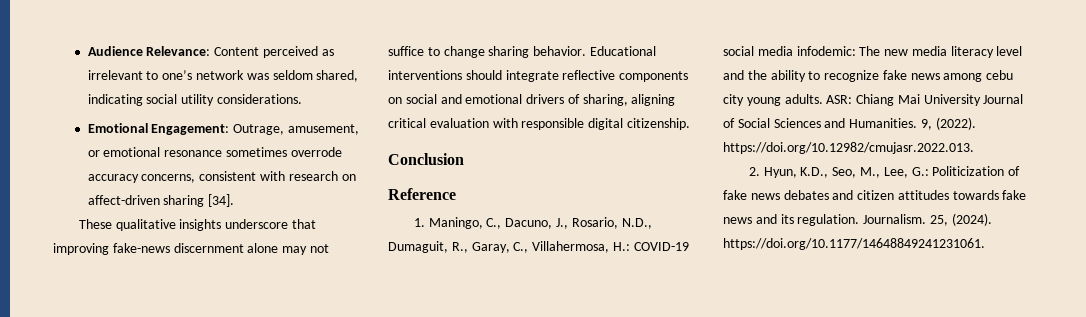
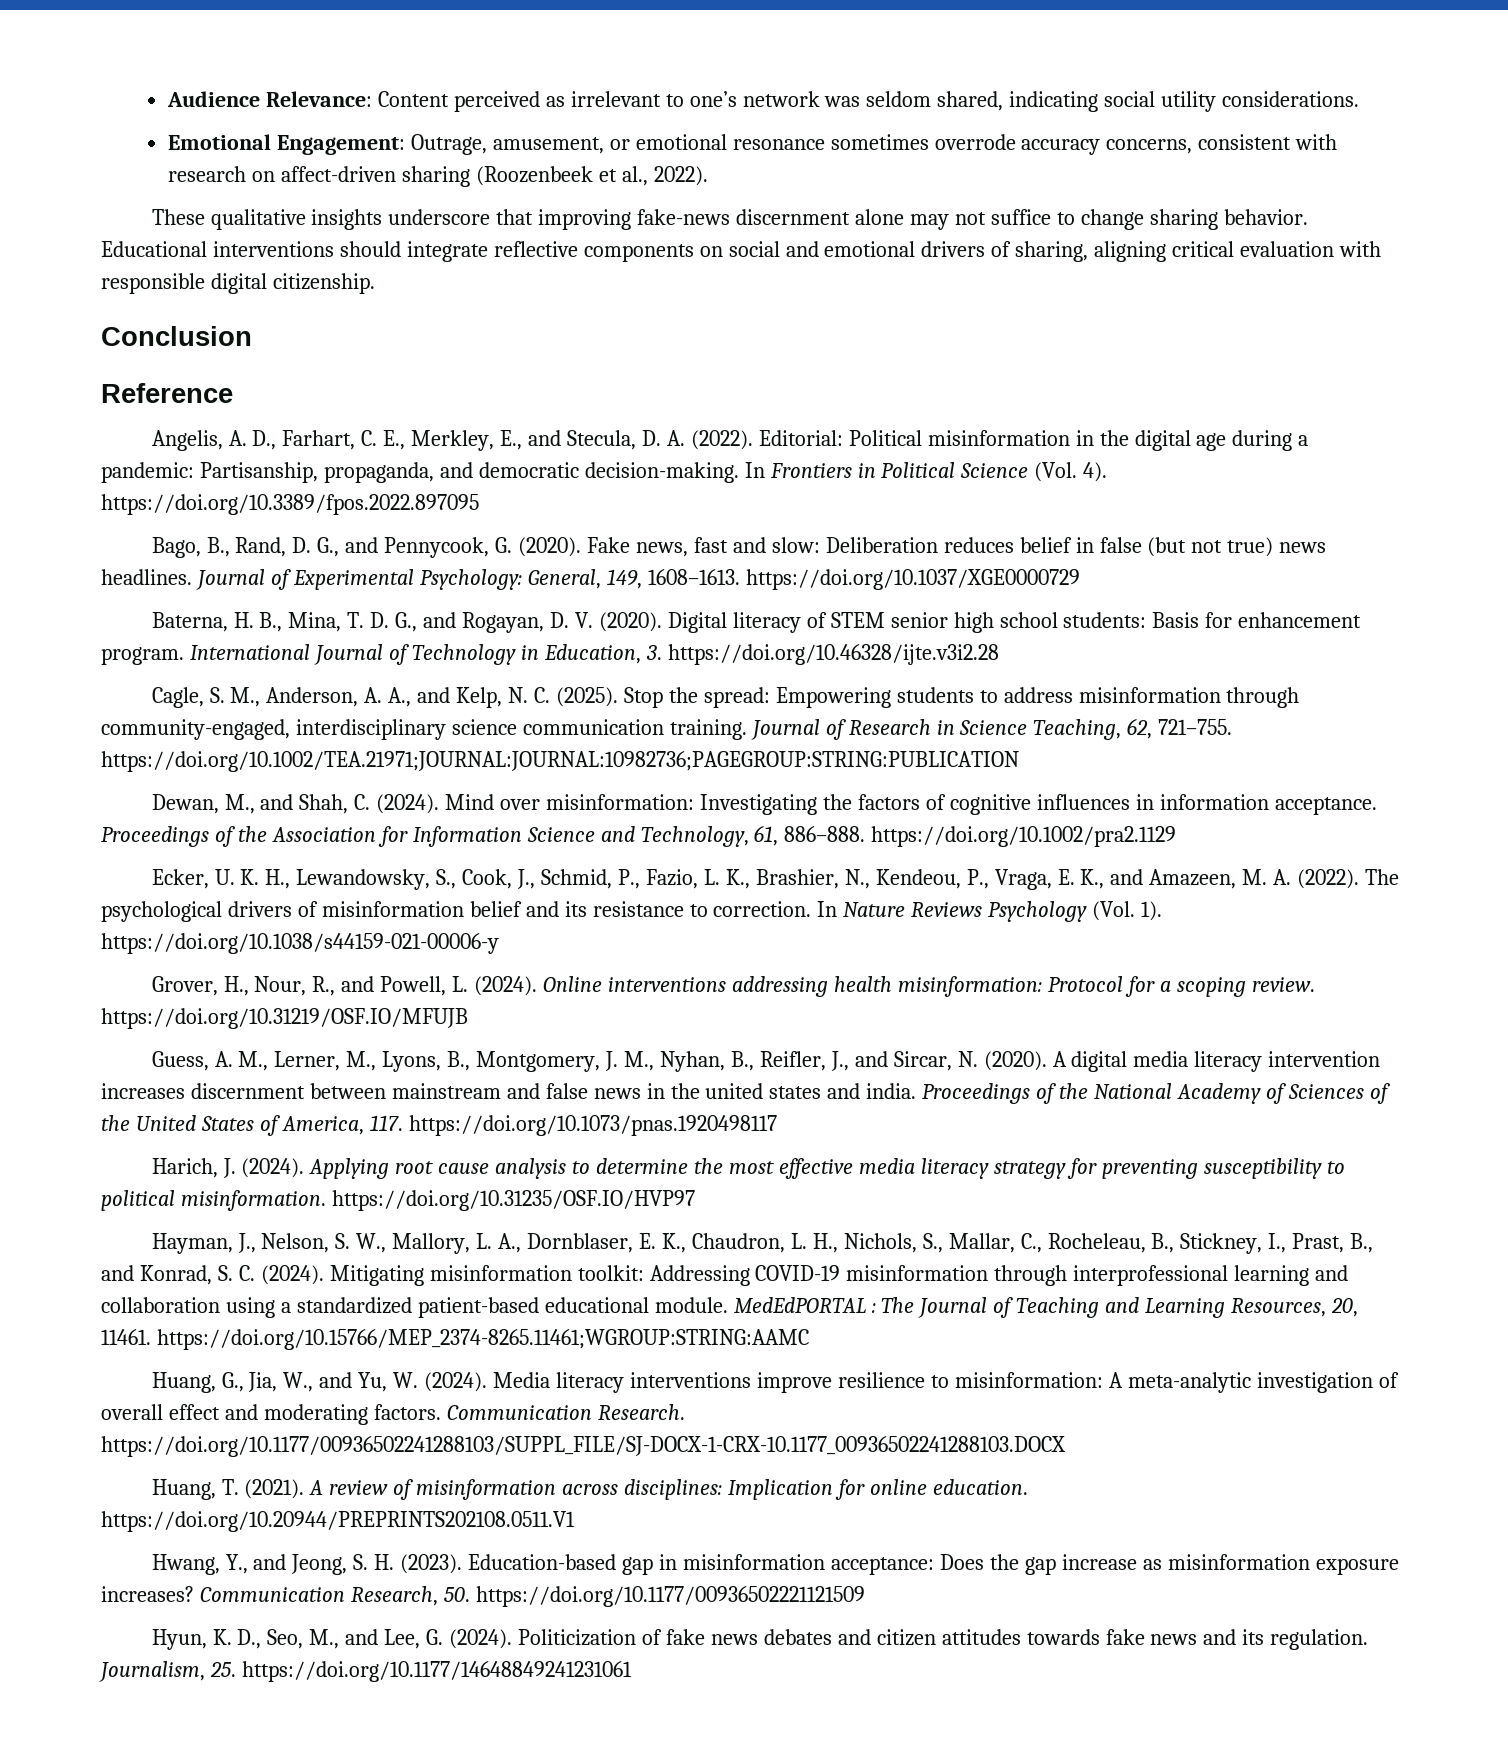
[208,194,235,207] [34]. -> [475,166,708,186] (Roozenbeek et al., 2022).
[413,217,652,229] [388,241,689,253] [723,46,1023,58] [723,70,1014,82] [723,94,1024,106] [723,117,976,130] [723,142,974,154] [748,167,929,178] 1. Maningo, C., Dacuno, J., Rosario, N.D., Dumaguit, R., Garay, C., Villahermosa, H.: COVID-19 social media infodemic: The new media literacy level and the ability to recognize fake news among cebu city young adults. ASR: Chiang Mai University Journal of Social Sciences and Humanities. 9, (2022). https://doi.org/10.12982/cmujasr.2022.013. // 2. Hyun, K.D., Seo, M., Lee, G.: -> [151,430,1309,451] [101,462,1108,483] [101,494,479,515] [151,537,1327,558] [101,569,1080,590] [151,612,1362,633] [101,644,999,665] [151,687,1300,708] [101,718,1233,740] [101,751,1019,772] [151,794,1377,815] [101,825,1177,847] [151,869,1400,890] [101,901,1163,922] [101,933,499,954] [151,976,1315,997] [101,1008,468,1029] [151,1051,1381,1072] [101,1083,1390,1104] [101,1115,777,1136] [151,1158,1345,1179] [101,1190,695,1211] [151,1233,1374,1254] [101,1265,1349,1286] [101,1297,1359,1318] [101,1329,809,1350] [151,1372,1399,1393] [101,1404,685,1425] [101,1436,1066,1457] [151,1479,1028,1500] [101,1511,575,1532] [151,1554,1399,1575] [101,1586,865,1607] [151,1629,513,1650] Angelis, A. D., Farhart, C. E., Merkley, E., and Stecula, D. A. (2022). Editorial: Political misinformation in the digital age during a pandemic: Partisanship, propaganda, and democratic decision-making. In Frontiers in Political Science (Vol. 4). https://doi.org/10.3389/fpos.2022.897095 // Bago, B., Rand, D. G., and Pennycook, G. (2020). Fake news, fast and slow: Deliberation reduces belief in false (but not true) news headlines. Journal of Experimental Psychology: General, 149, 1608–1613. https://doi.org/10.1037/XGE0000729 // Baterna, H. B., Mina, T. D. G., and Rogayan, D. V. (2020). Digital literacy of STEM senior high school students: Basis for enhancement program. International Journal of Technology in Education, 3. https://doi.org/10.46328/ijte.v3i2.28 // Cagle, S. M., Anderson, A. A., and Kelp, N. C. (2025). Stop the spread: Empowering students to address misinformation through community-engaged, interdisciplinary science communication training. Journal of Research in Science Teaching, 62, 721–755. https://doi.org/10.1002/TEA.21971;JOURNAL:JOURNAL:10982736;PAGEGROUP:STRING:PUBLICATION // Dewan, M., and Shah, C. (2024). Mind over misinformation: Investigating the factors of cognitive influences in information acceptance. Proceedings of the Association for Information Science and Technology, 61, 886–888. https://doi.org/10.1002/pra2.1129 // Ecker, U. K. H., Lewandowsky, S., Cook, J., Schmid, P., Fazio, L. K., Brashier, N., Kendeou, P., Vraga, E. K., and Amazeen, M. A. (2022). The psychological drivers of misinformation belief and its resistance to correction. In Nature Reviews Psychology (Vol. 1). https://doi.org/10.1038/s44159-021-00006-y // Grover, H., Nour, R., and Powell, L. (2024). Online interventions addressing health misinformation: Protocol for a scoping review. https://doi.org/10.31219/OSF.IO/MFUJB // Guess, A. M., Lerner, M., Lyons, B., Montgomery, J. M., Nyhan, B., Reifler, J., and Sircar, N. (2020). A digital media literacy intervention increases discernment between mainstream and false news in the united states and india. Proceedings of the National Academy of Sciences of the United States of America, 117. https://doi.org/10.1073/pnas.1920498117 // Harich, J. (2024). Applying root cause analysis to determine the most effective media literacy strategy for preventing susceptibility to political misinformation. https://doi.org/10.31235/OSF.IO/HVP97 // Hayman, J., Nelson, S. W., Mallory, L. A., Dornblaser, E. K., Chaudron, L. H., Nichols, S., Mallar, C., Rocheleau, B., Stickney, I., Prast, B., and Konrad, S. C. (2024). Mitigating misinformation toolkit: Addressing COVID-19 misinformation through interprofessional learning and collaboration using a standardized patient-based educational module. MedEdPORTAL : The Journal of Teaching and Learning Resources, 20, 11461. https://doi.org/10.15766/MEP_2374-8265.11461;WGROUP:STRING:AAMC // Huang, G., Jia, W., and Yu, W. (2024). Media literacy interventions improve resilience to misinformation: A meta-analytic investigation of overall effect and moderating factors. Communication Research. https://doi.org/10.1177/00936502241288103/SUPPL_FILE/SJ-DOCX-1-CRX-10.1177_00936502241288103.DOCX // Huang, T. (2021). A review of misinformation across disciplines: Implication for online education. https://doi.org/10.20944/PREPRINTS202108.0511.V1 // Hwang, Y., and Jeong, S. H. (2023). Education-based gap in misinformation acceptance: Does the gap increase as misinformation exposure increases? Communication Research, 50. https://doi.org/10.1177/00936502221121509 // Hyun, K. D., Seo, M., and Lee, G. (2024).
[863,213,992,226] [723,238,985,250] Journalism. 25, (2024). https://doi.org/10.1177/14648849241231061. -> [99,1661,632,1682] Journalism, 25. https://doi.org/10.1177/14648849241231061

